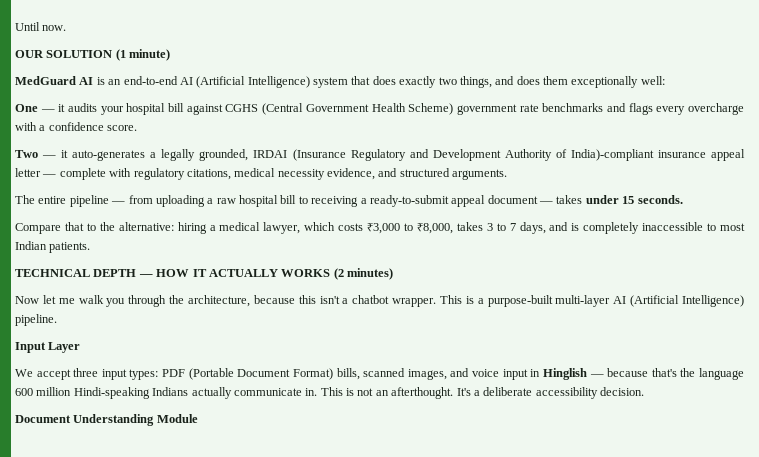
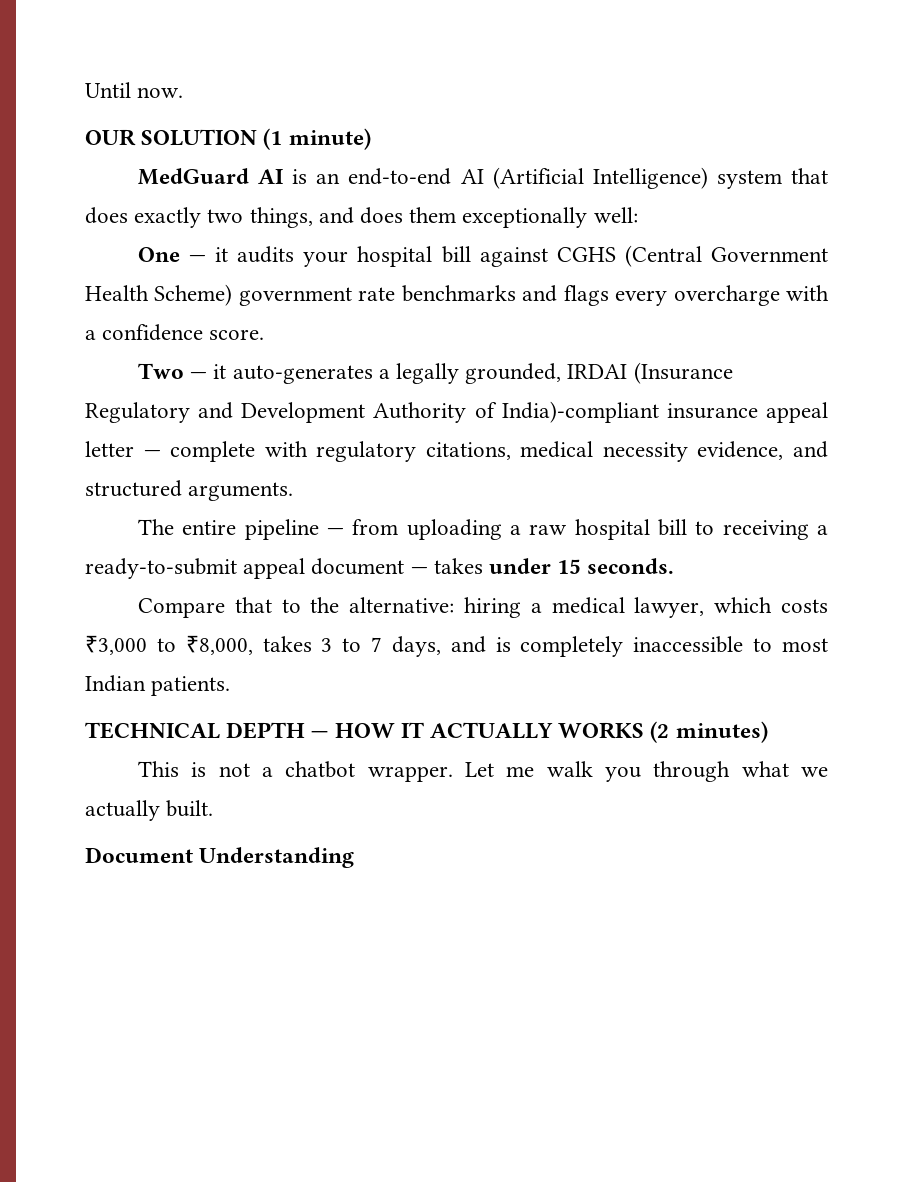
[15,295,744,307] [15,314,57,326] [15,342,81,353] [15,368,744,380] [15,387,644,399] Now let me walk you through the architecture, because this isn't a chatbot wrapper. This is a purpose-built multi-layer AI (Artificial Intelligence) pipeline. // Input Layer // We accept three input types: PDF (Portable Document Format) bills, scanned images, and voice input in Hinglish — because that's the language 600 million Hindi-speaking Indians actually communicate in. This is not an afterthought. It's a deliberate accessibility decision. -> [137,761,829,782] [85,800,214,821] This is not a chatbot wrapper. Let me walk you through what we actually built.
[156,414,198,423] Module -> (355, 857) none

